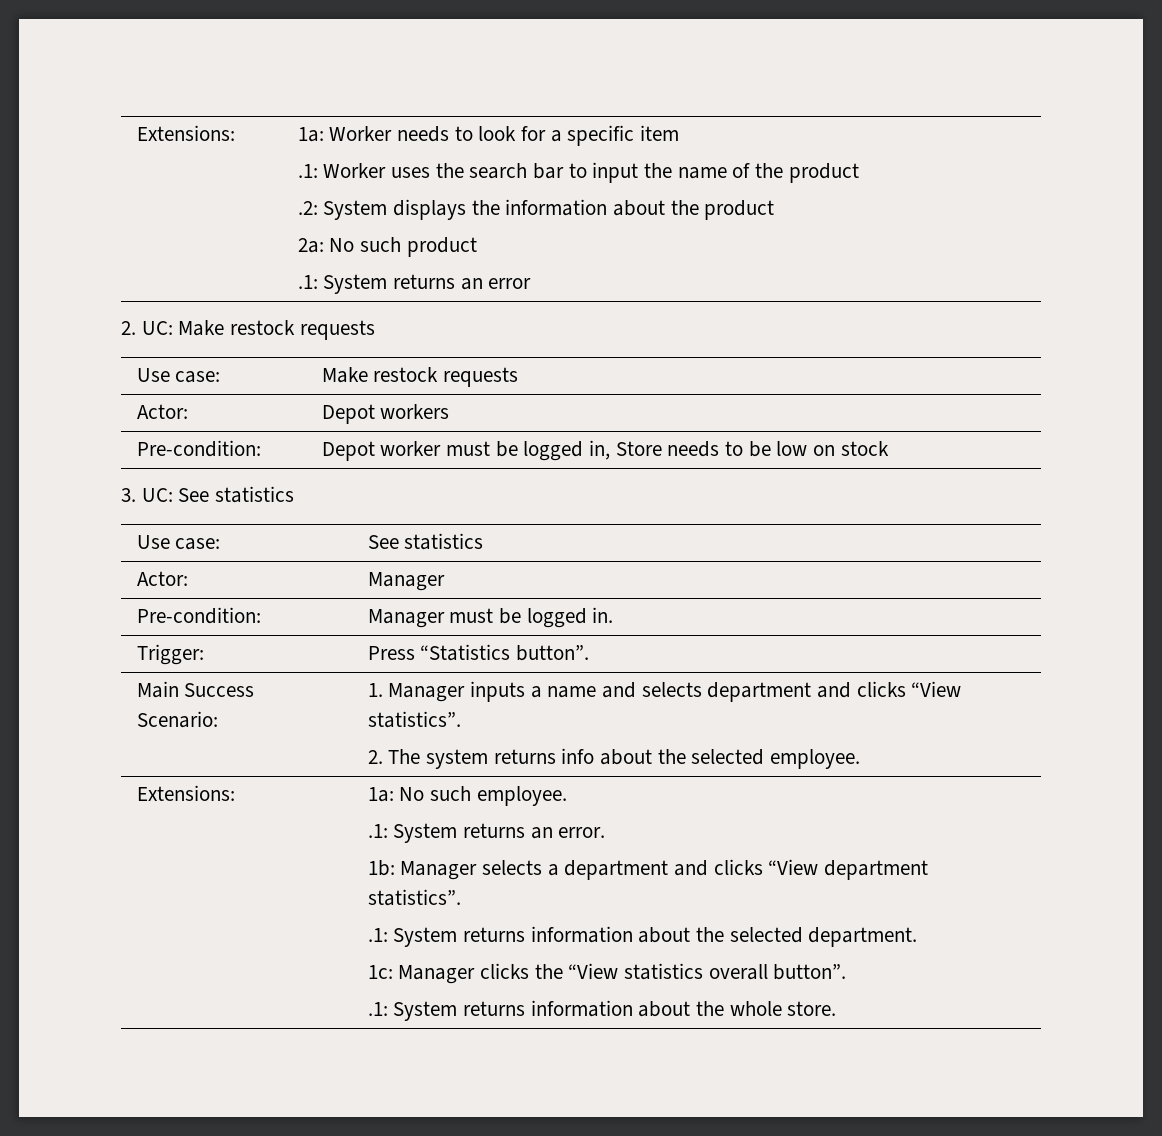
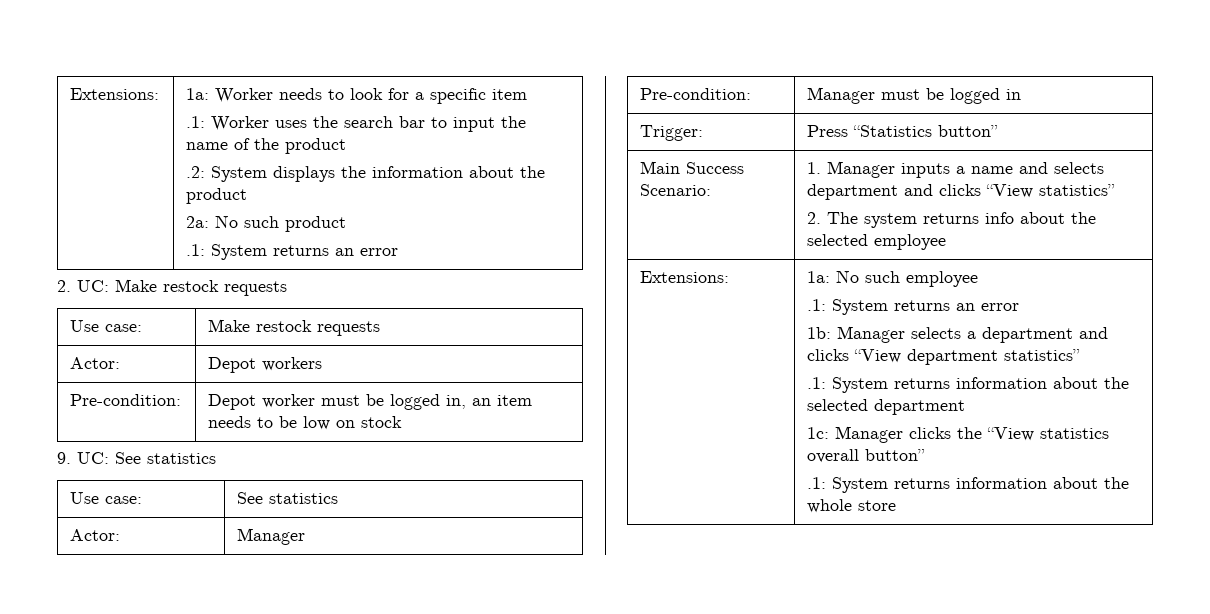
[615,441,662,456] Store -> [472,395,533,406] an item
[121,488,136,502] 3. -> [57,452,71,464] 9.
[592,607,614,623] in. -> [1006,89,1022,100] in
[516,645,590,661] button”. -> [938,125,999,137] button”
[367,711,461,728] statistics”. -> [1039,184,1116,196] statistics”
[770,749,861,769] employee. -> [874,234,947,250] employee
[476,786,567,806] [367,823,606,843] employee. // .1: System returns an error. -> [906,271,979,287] [807,299,1020,315] employee // .1: System returns an error
[367,889,461,906] statistics”. -> [1004,349,1081,361] statistics”
[808,927,918,947] department. -> [874,399,966,415] department
[773,964,847,980] button”. -> [865,449,926,461] button”
[787,1001,837,1016] store. -> [858,500,897,511] store

